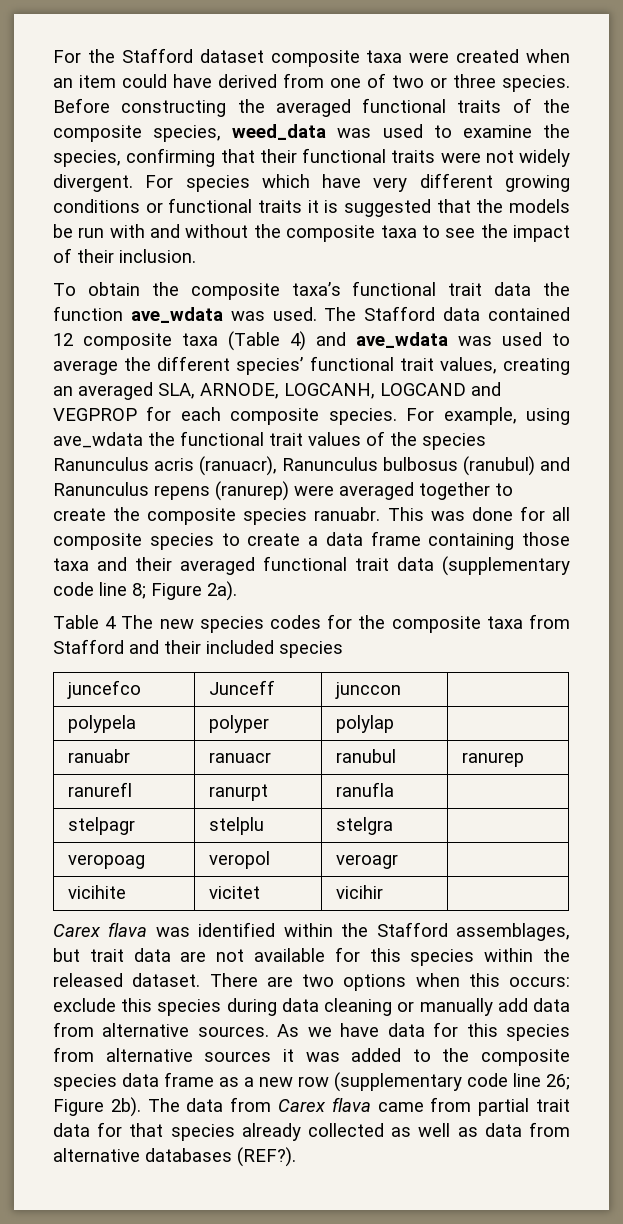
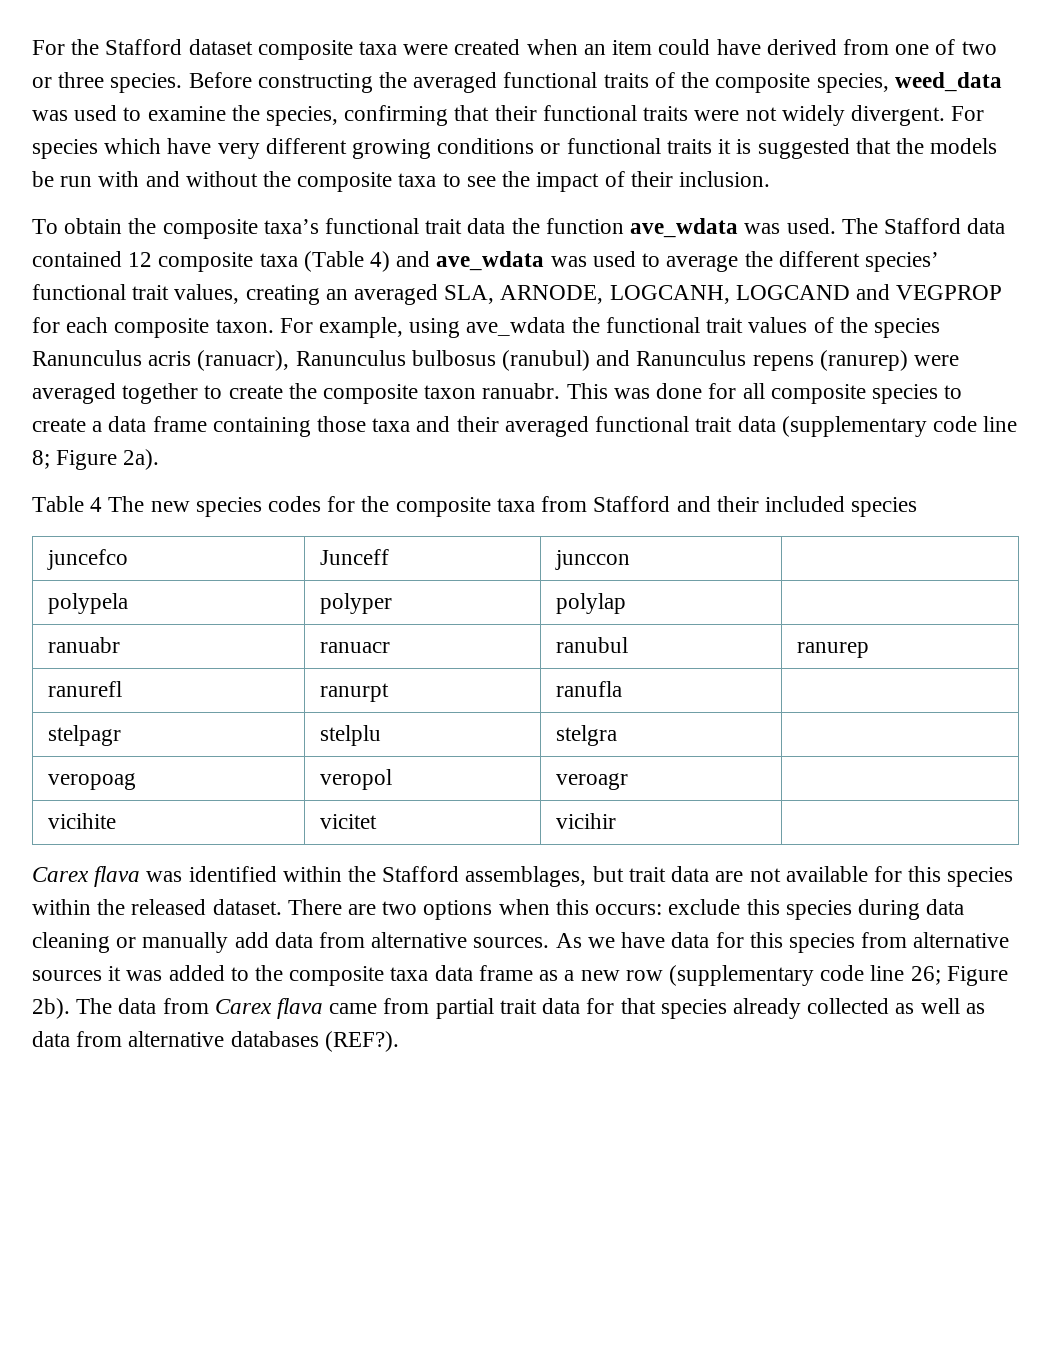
[328,408,397,425] species. -> [215,319,274,333] taxon.
[243,508,308,525] species -> [424,385,477,399] taxon
[53,1074,117,1091] species -> [390,967,429,981] taxa

